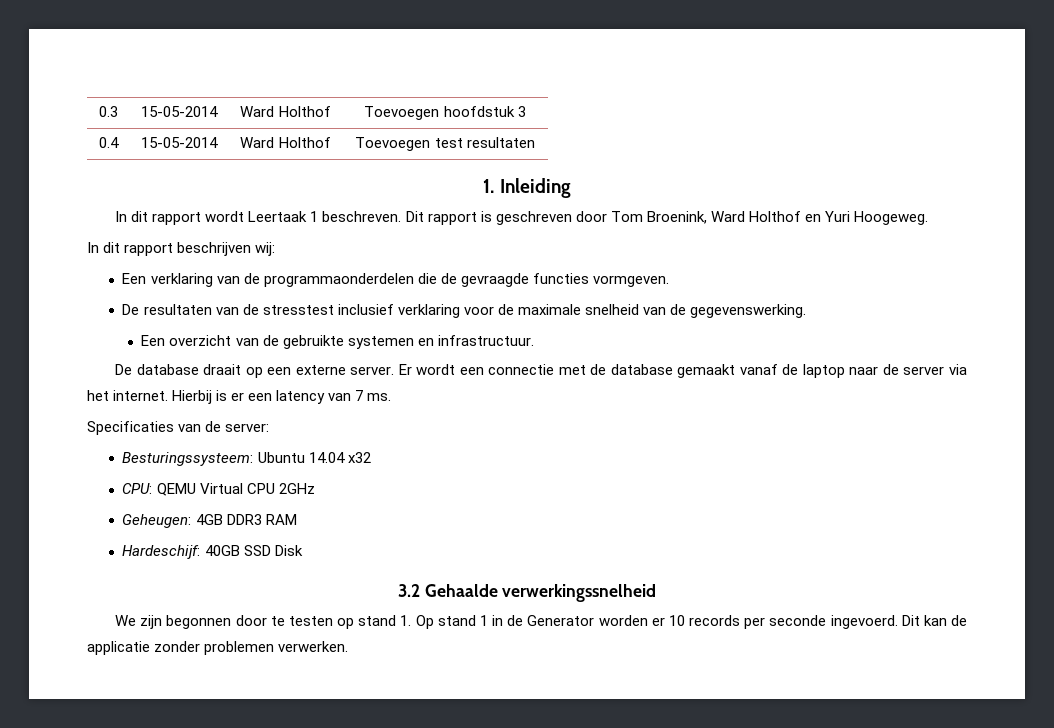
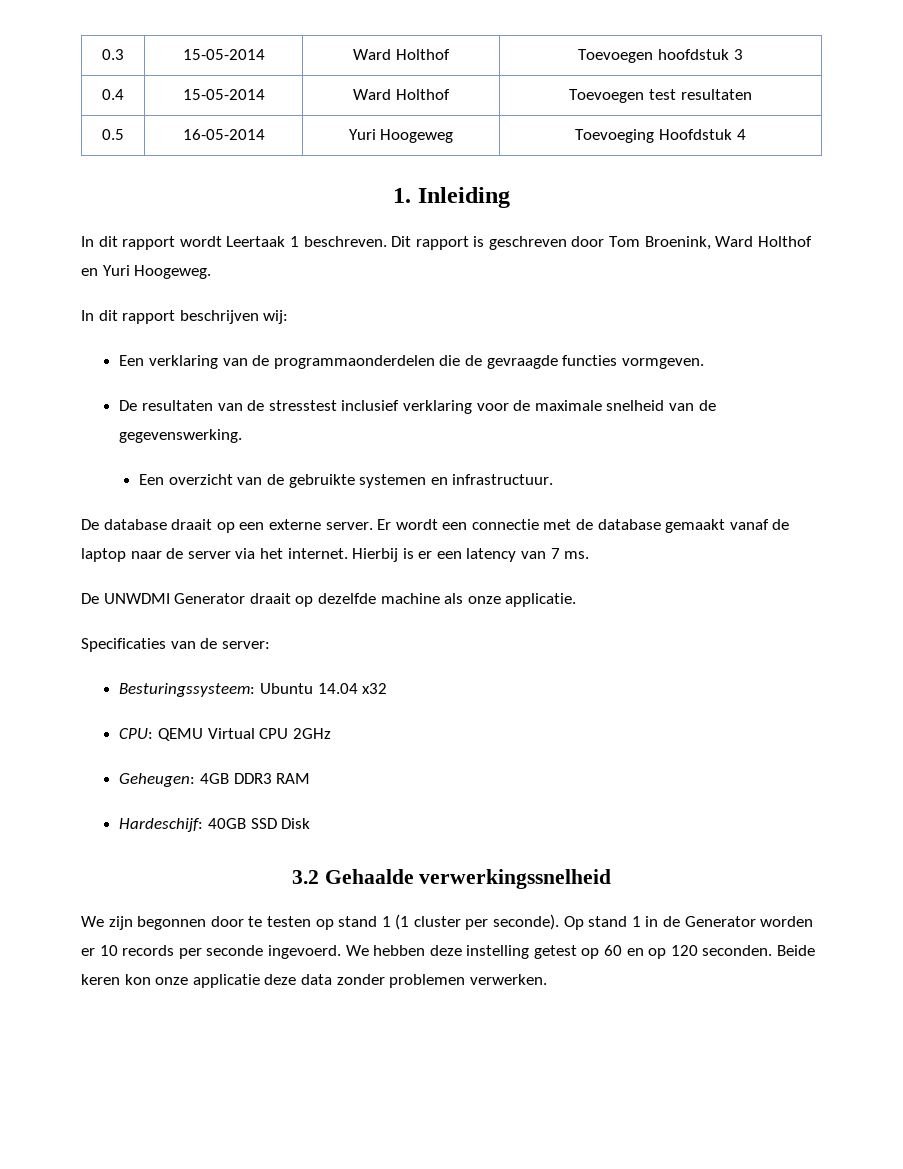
(535, 142) none -> [102,129,124,140] [182,129,265,140] [348,129,454,143] [575,129,746,143] // 0.5 | 16-05-2014 | Yuri Hoogeweg | Toevoeging Hoofdstuk 4
(392, 397) none -> [81,593,577,607] // De UNWDMI Generator draait op dezelfde machine als onze applicatie.
[400,615,412,626] 1. -> [381,914,560,930] 1 (1 cluster per seconde).
[901,615,968,626] [87,641,150,655] Dit kan de applicatie -> [345,945,816,959] [81,974,332,988] We hebben deze instelling getest op 60 en op 120 seconden. Beide keren kon onze applicatie deze data

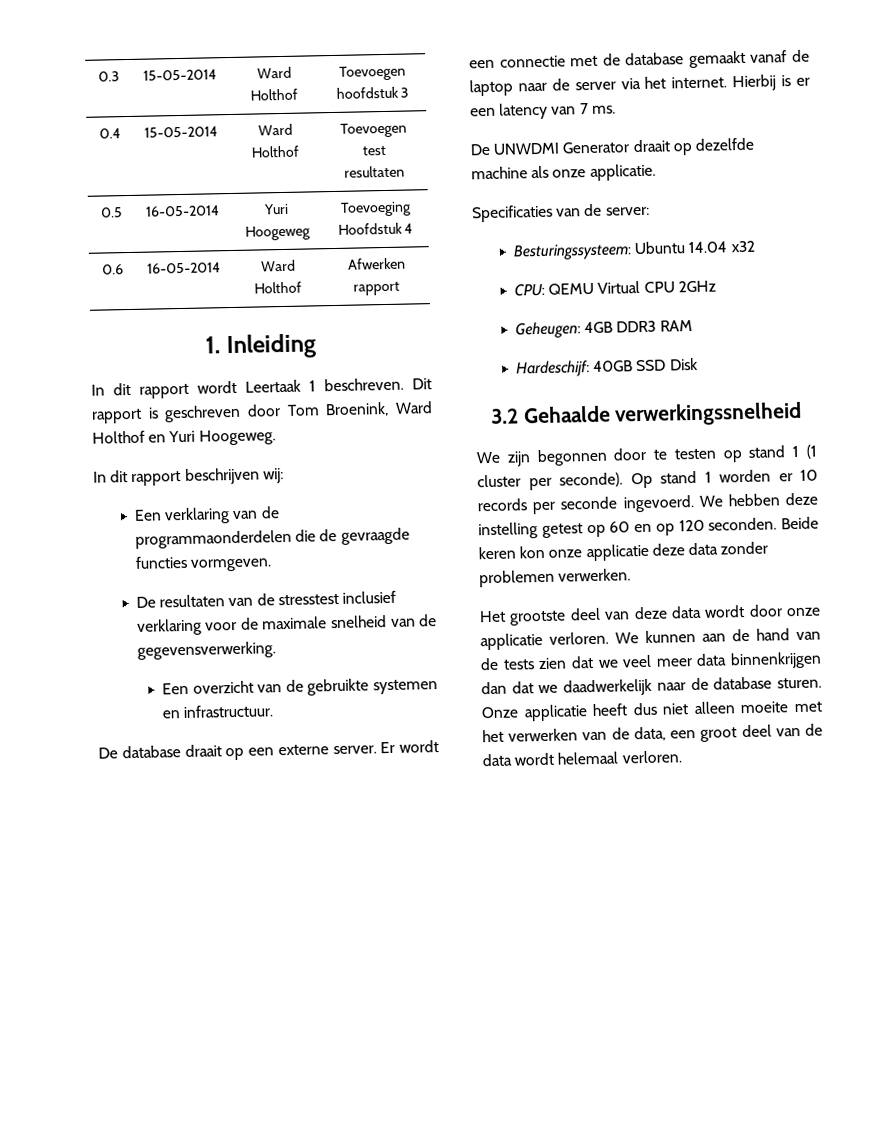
(746, 134) none -> [101,264,124,275] [146,262,221,274] [260,259,296,272] [254,281,302,294] [347,257,406,270] [353,281,400,296] // 0.6 | 16-05-2014 | Ward Holthof | Afwerken rapport
[119,429,243,443] gegevenswerking. -> [136,641,276,660] gegevensverwerking.
[645,916,756,927] in de Generator -> (712, 477) none
(547, 979) none -> [479,604,821,626] [480,628,821,651] [480,651,822,671] [481,676,822,697] [481,701,822,722] [482,723,823,743] [482,750,682,767] // Het grootste deel van deze data wordt door onze applicatie verloren. We kunnen aan de hand van de tests zien dat we veel meer data binnenkrijgen dan dat we daadwerkelijk naar de database sturen. Onze applicatie heeft dus niet alleen moeite met het verwerken van de data, een groot deel van de data wordt helemaal verloren.

